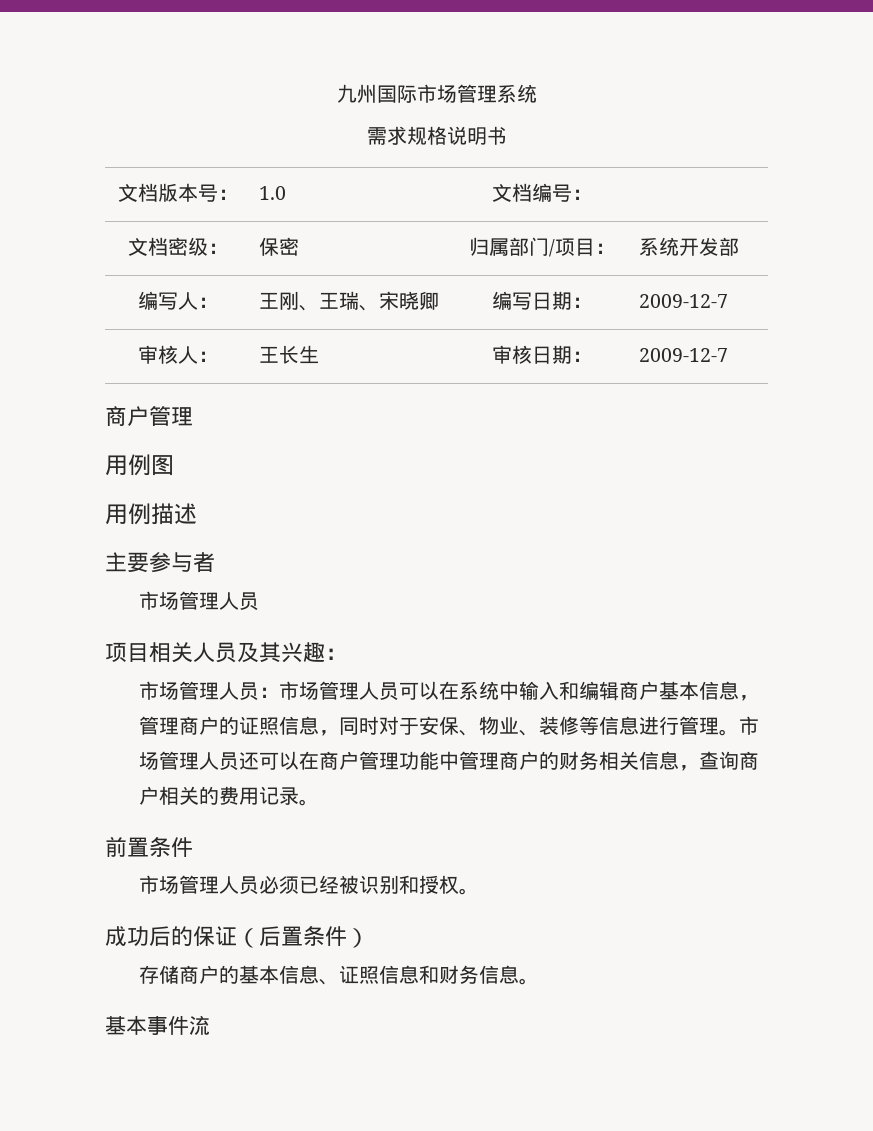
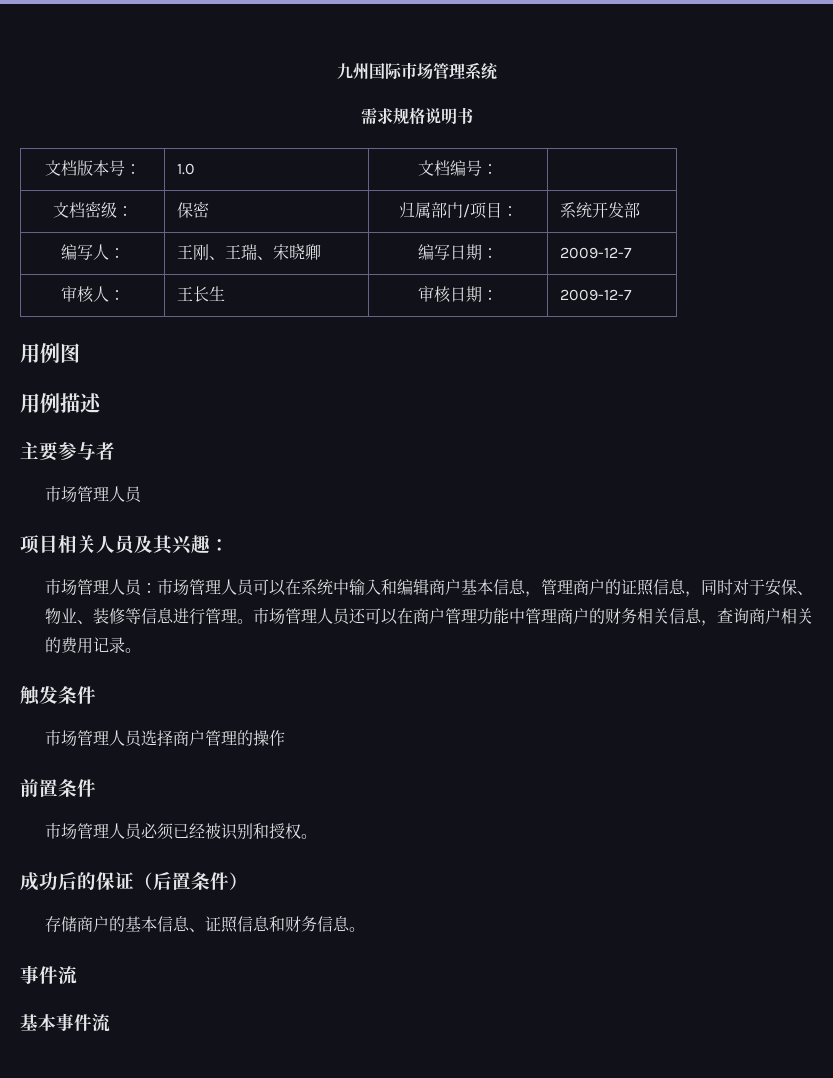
[105,406,193,426] // 商户管理 -> (632, 295) none
(319, 802) none -> [20,686,96,706] [44,730,285,747] // 触发条件 // 市场管理人员选择商户管理的操作
(539, 981) none -> [20,965,77,984] // 事件流

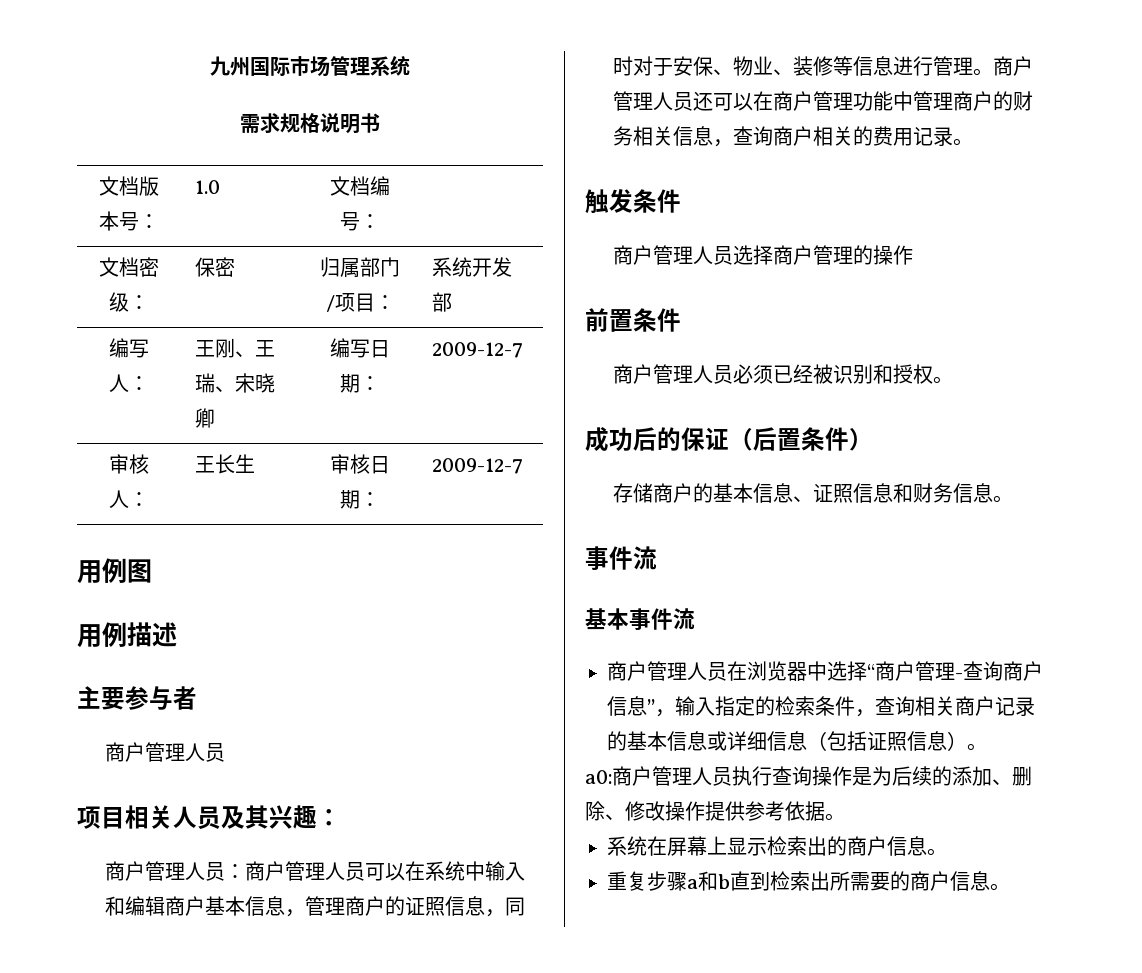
[44,486,77,502] 市场 -> [105,742,146,762] 商户
[44,579,77,595] 市场 -> [105,861,146,881] 商户
[156,579,189,595] 市场 -> [245,861,286,881] 商户
[252,608,285,624] 市场 -> [993,56,1034,76] 商户
[44,730,77,746] 市场 -> [613,245,654,265] 商户
[44,823,77,839] 市场 -> [613,364,654,384] 商户
(110, 1023) none -> [607,661,1043,681] [607,696,1035,717] [607,731,987,751] [585,766,1032,786] [585,801,845,821] [607,836,947,856] [607,871,1010,891] // 商户管理人员在浏览器中选择“商户管理-查询商户信息”，输入指定的检索条件，查询相关商户记录的基本信息或详细信息（包括证照信息）。 // a0:商户管理人员执行查询操作是为后续的添加、删除、修改操作提供参考依据。 // 系统在屏幕上显示检索出的商户信息。 // 重复步骤a和b直到检索出所需要的商户信息。

